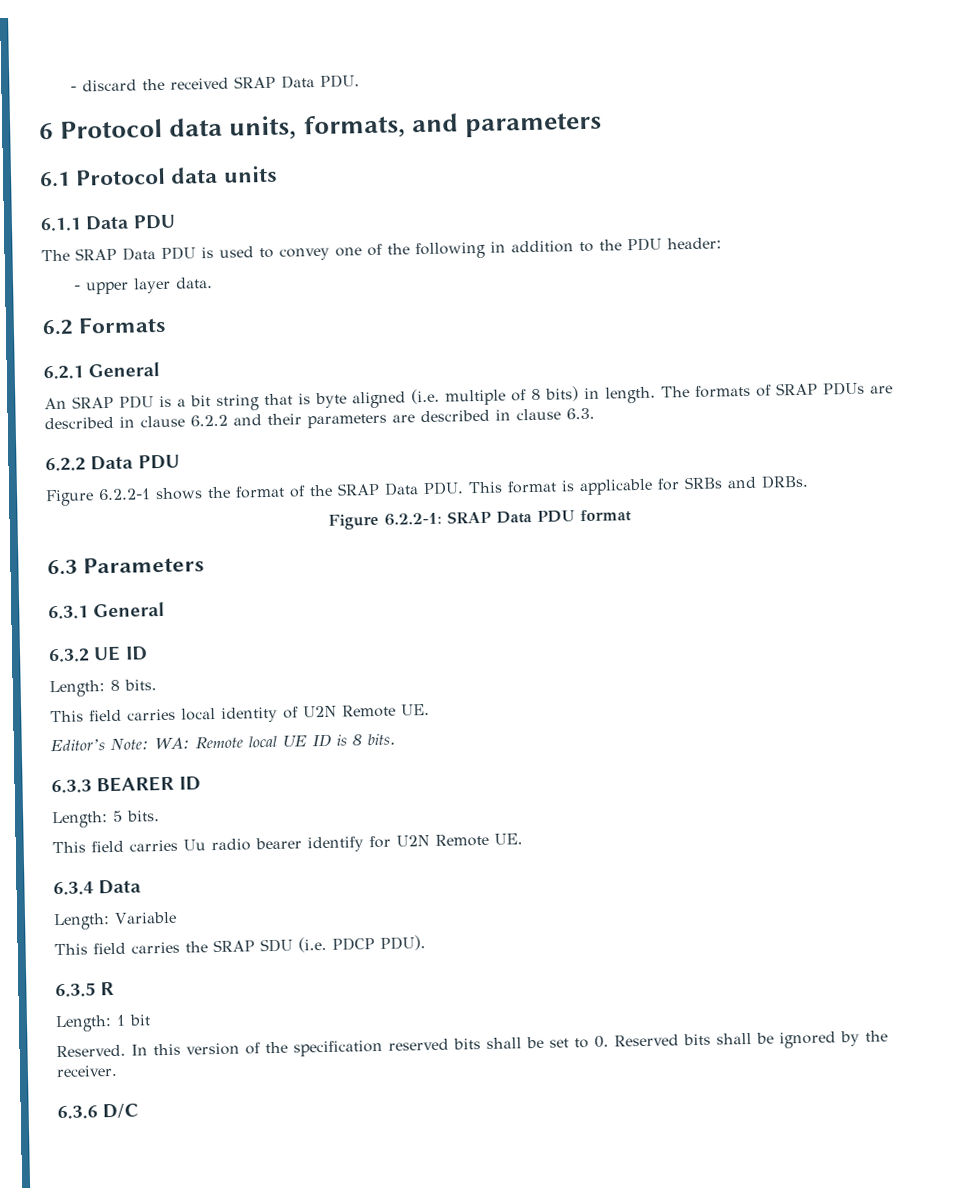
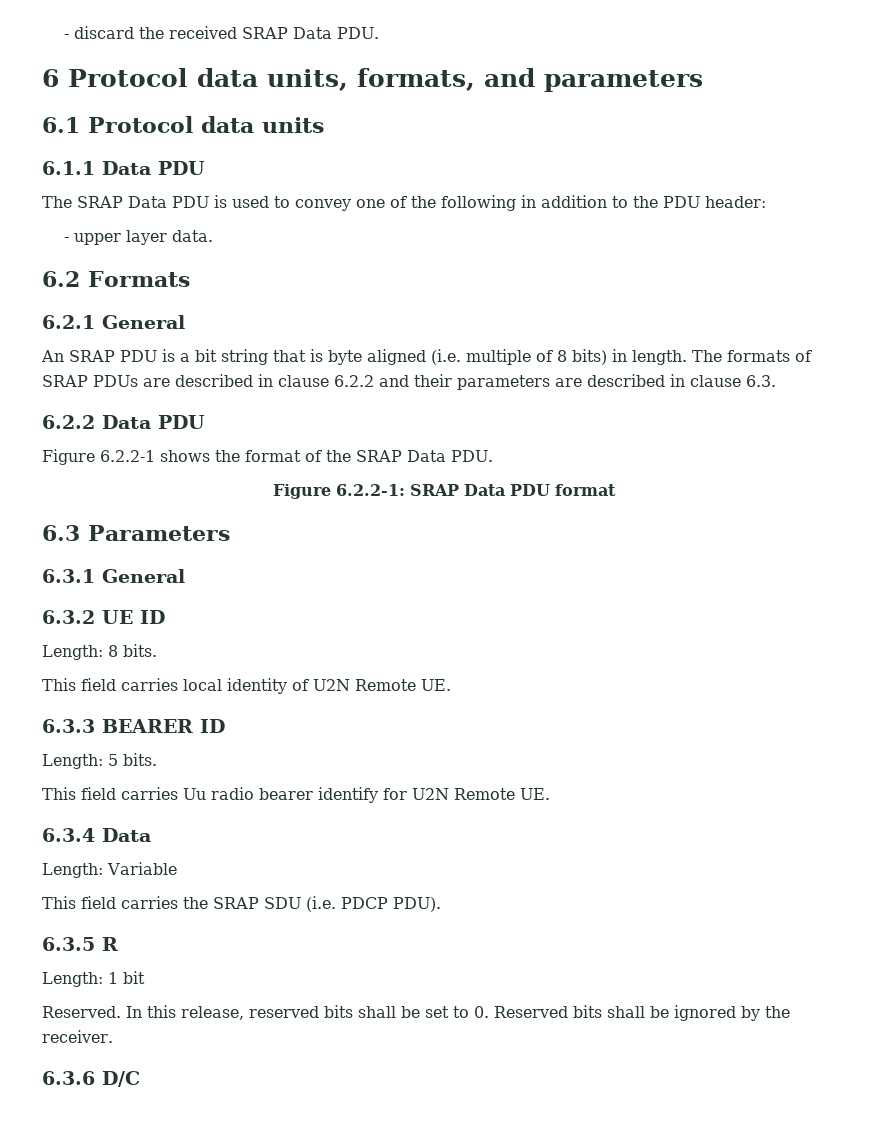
[468,474,809,496] This format is applicable for SRBs and DRBs. -> (493, 456) none
[50,733,395,752] // Editor’s Note: WA: Remote local UE ID is 8 bits. -> (451, 685) none
[186,1039,383,1057] version of the specification -> [181,1006,244,1020] release,

